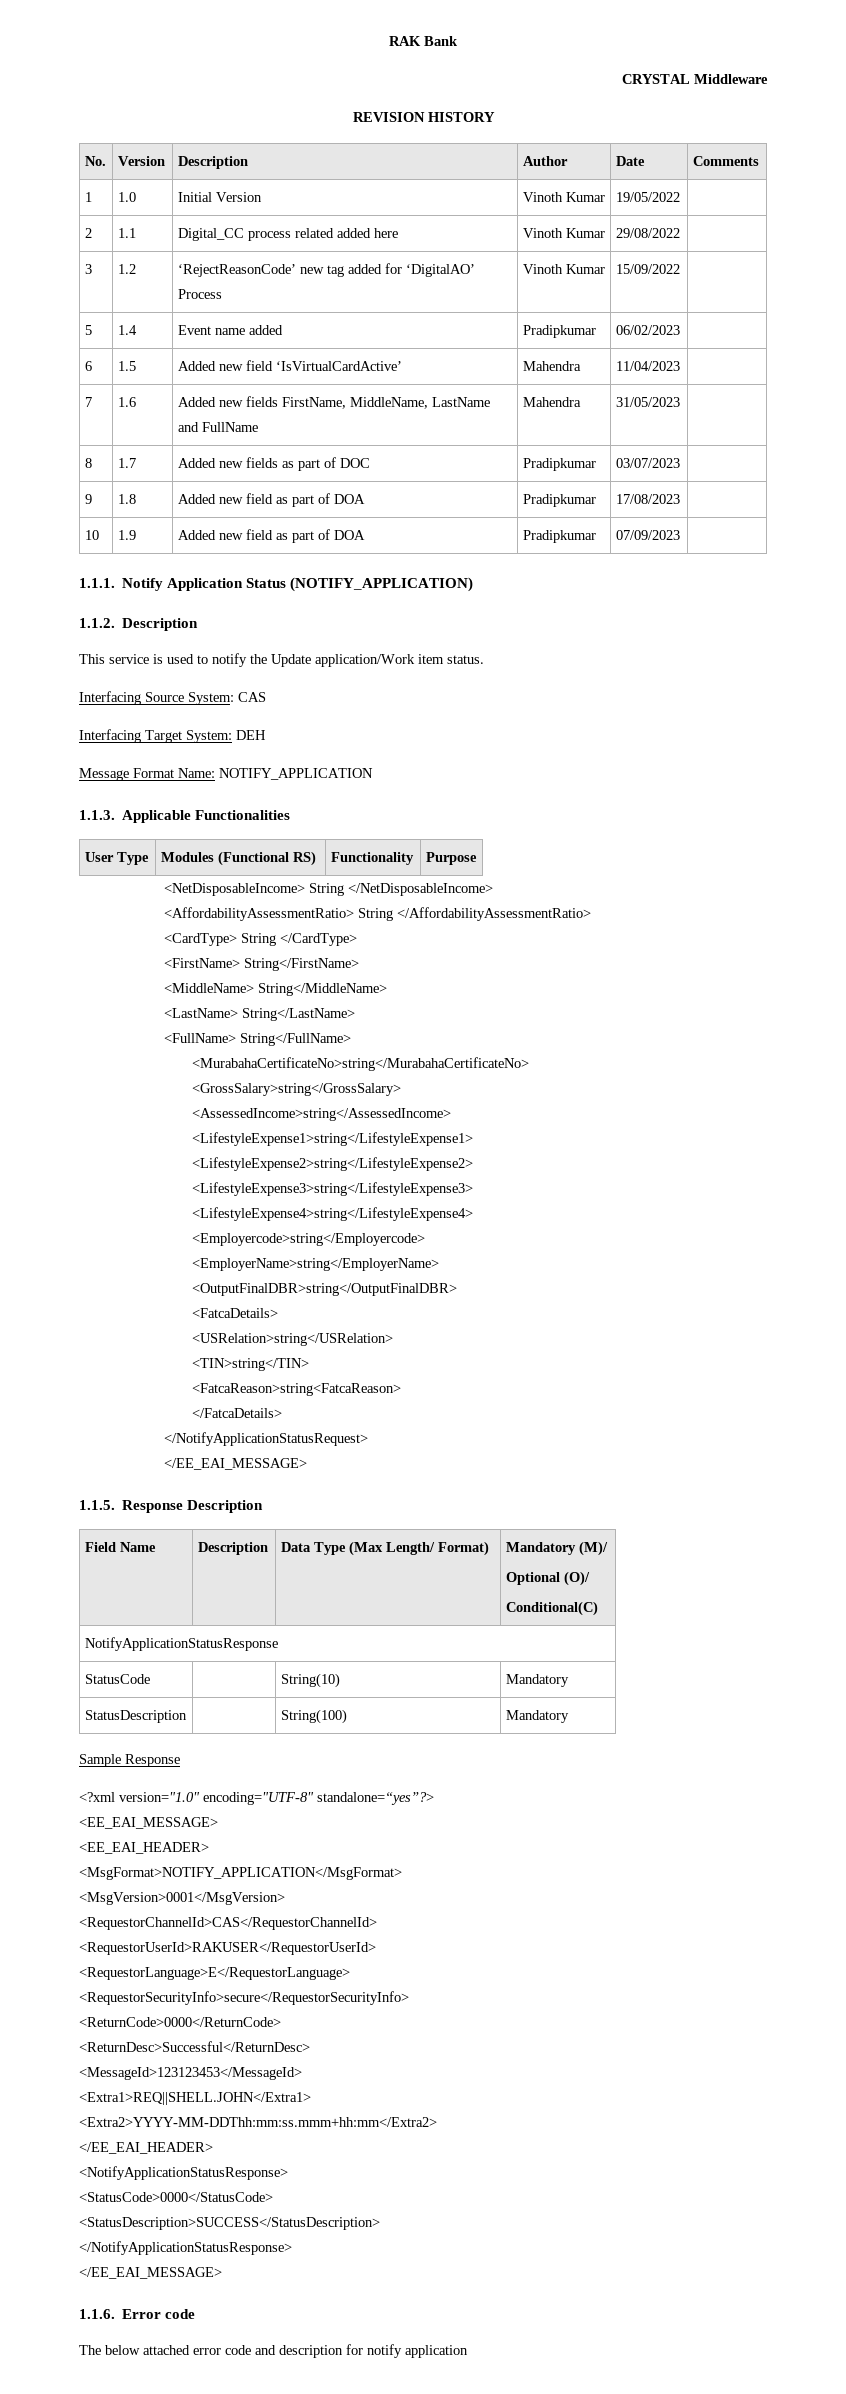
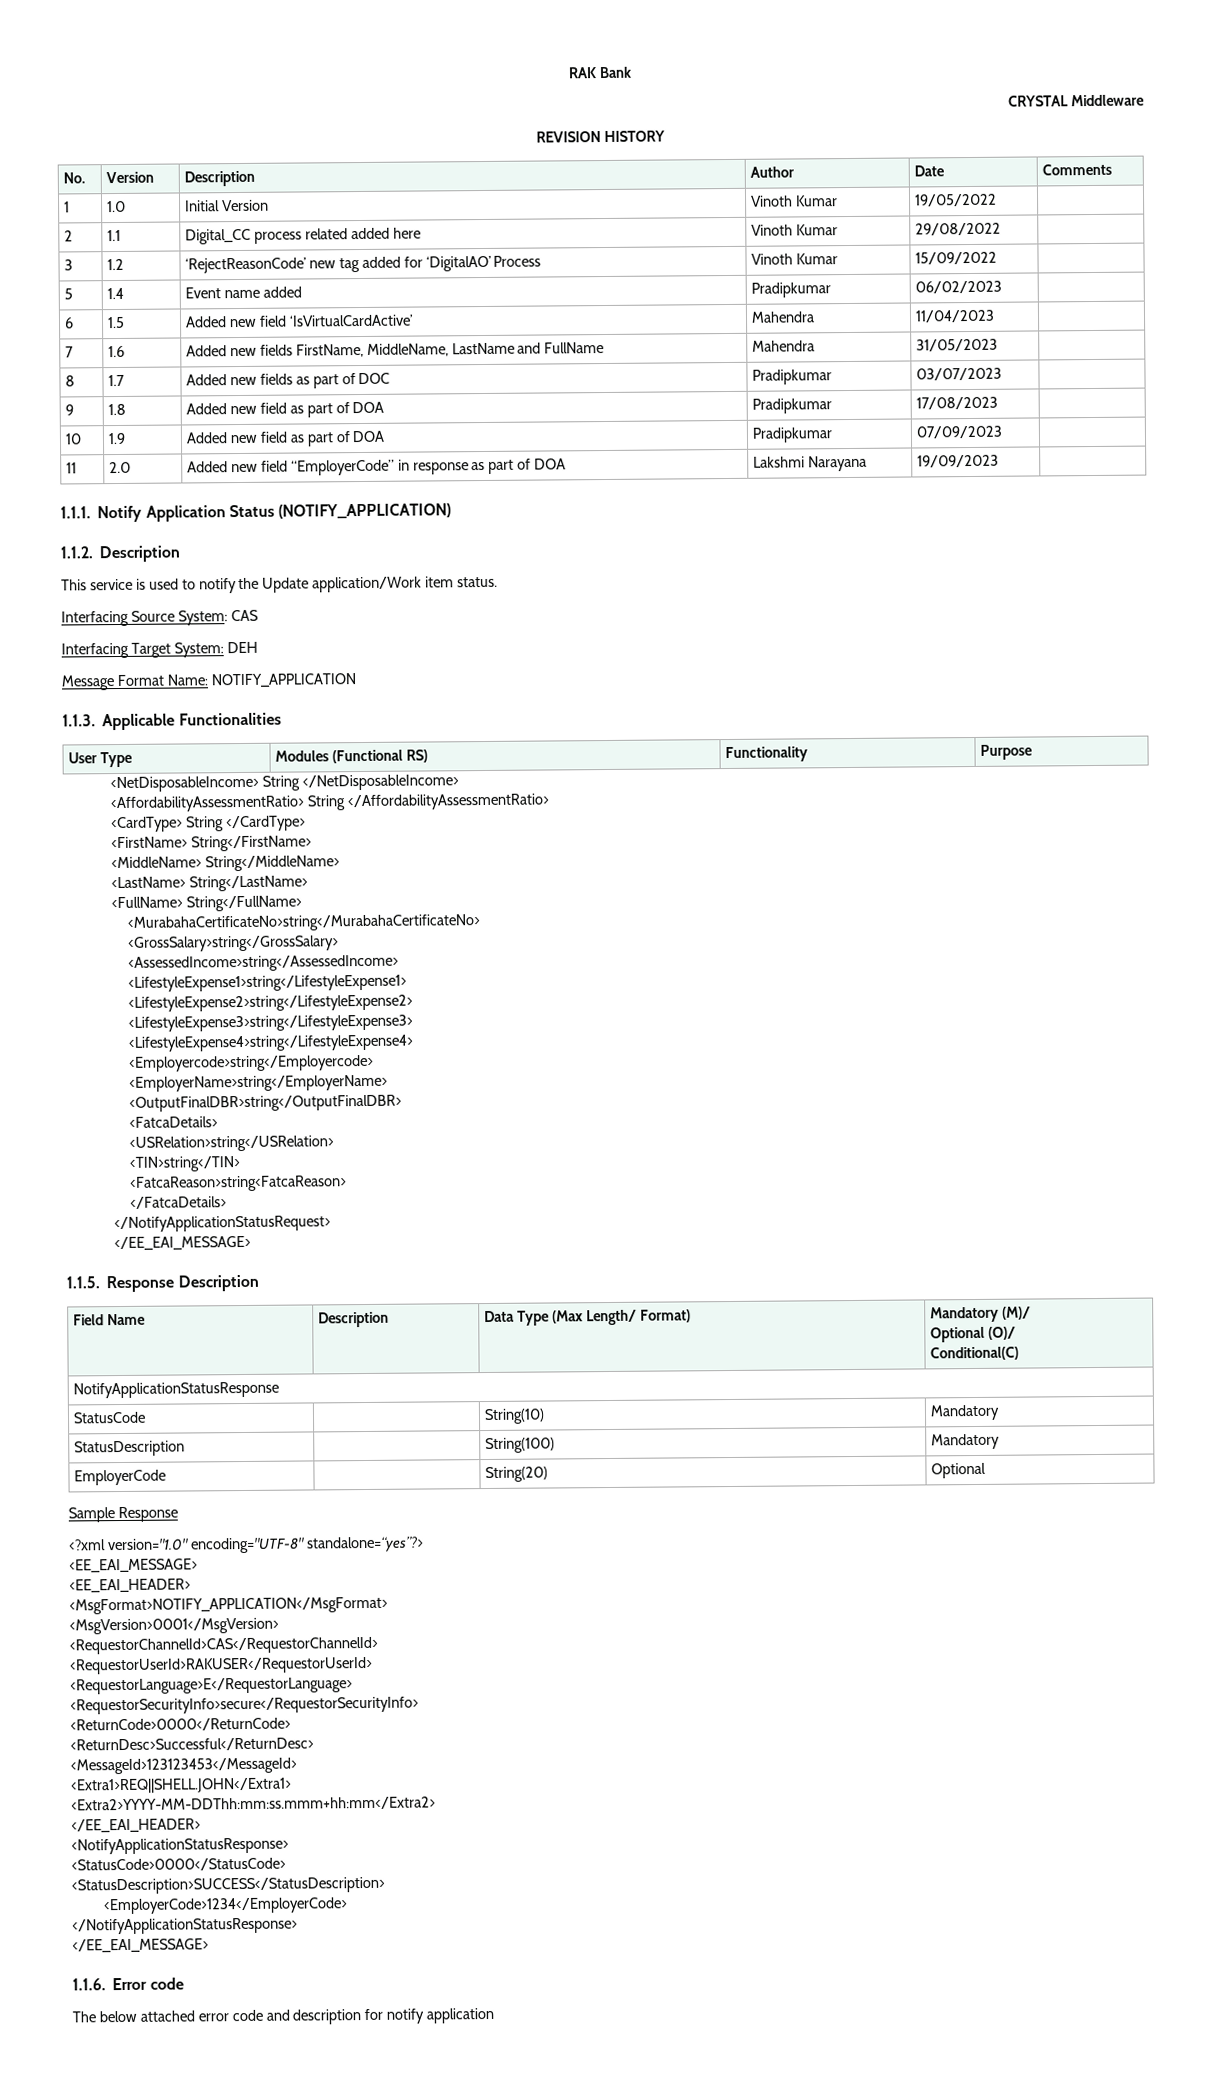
(680, 535) none -> [65,462,77,474] [108,461,131,474] [186,458,567,476] [752,455,867,472] [916,454,999,468] // 11 | 2.0 | Added new field “EmployerCode” in response as part of DOA | Lakshmi Narayana | 19/09/2023 |
(569, 1716) none -> [73,1469,166,1486] [484,1466,548,1483] [930,1462,986,1479] // EmployerCode | | String(20) | Optional
(380, 2223) none -> [103,1897,349,1915] // <EmployerCode>1234</EmployerCode>

